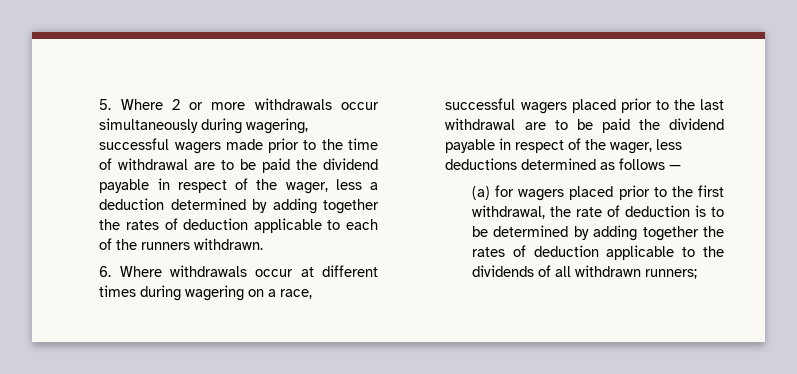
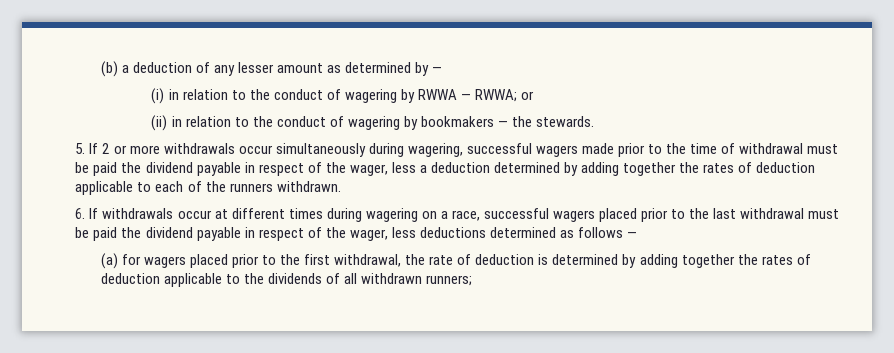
[99,99,163,110] 5. Where -> [100,61,443,77] [151,88,535,104] [151,115,595,131] [75,143,99,154] (b) a deduction of any lesser amount as determined by — // (i) in relation to the conduct of wagering by RWWA — RWWA; or // (ii) in relation to the conduct of wagering by bookmakers — the stewards. // 5. If
[194,160,235,170] are to -> [807,144,839,154] must
[119,266,162,277] Where -> [89,208,99,219] If
[524,120,568,130] are to -> [808,209,840,219] must
[711,207,724,217] [471,226,488,237] to be -> (549, 259) none

